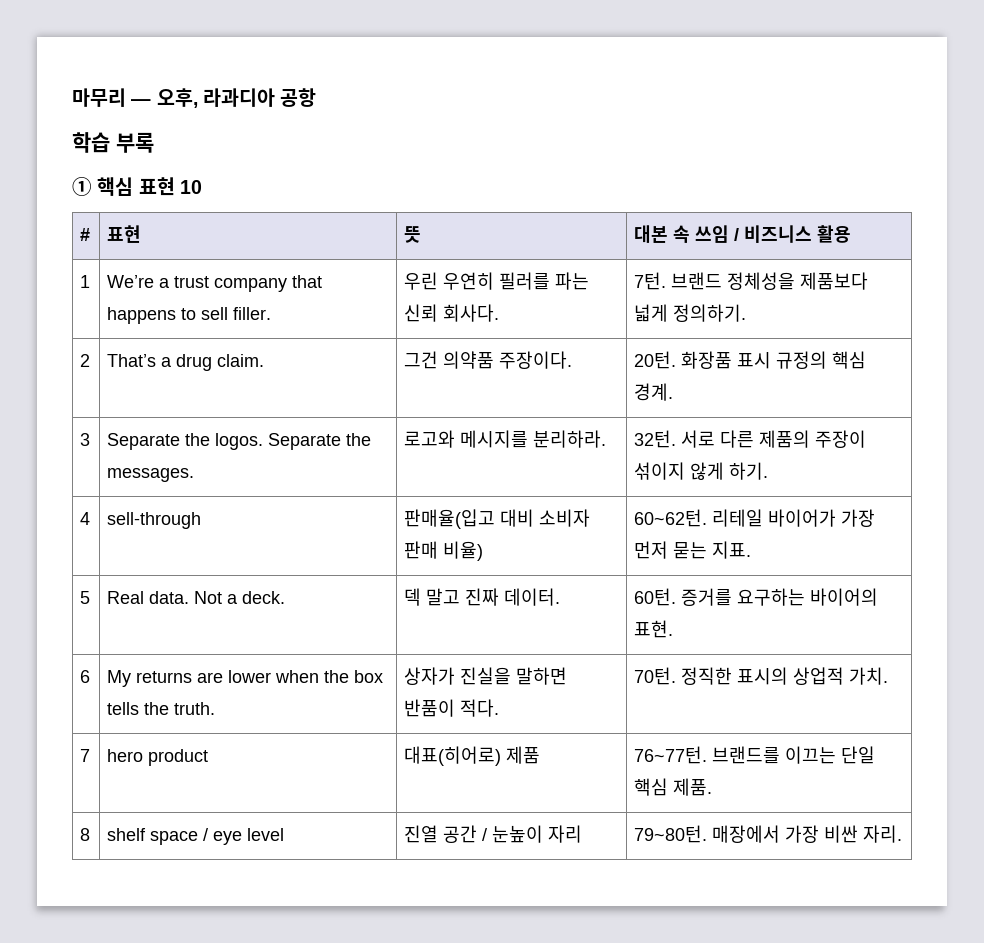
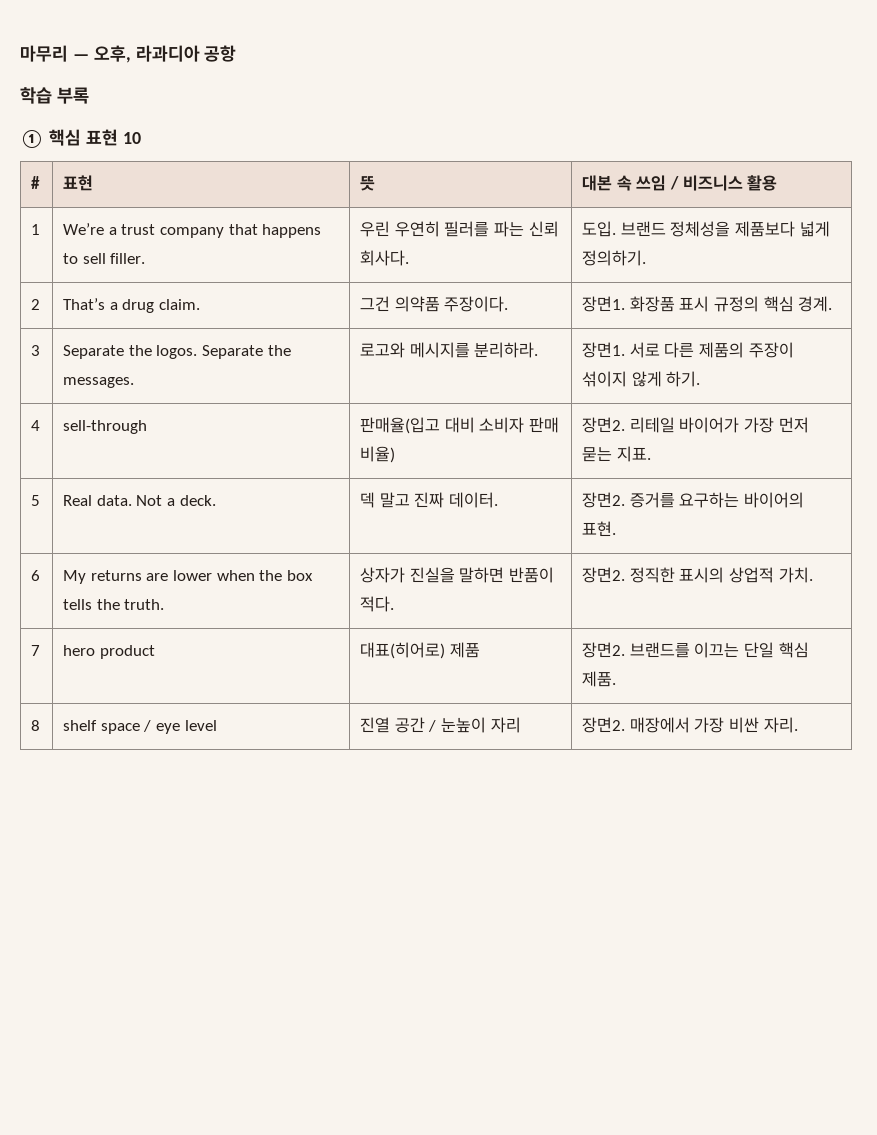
[634,272,667,290] 7턴. -> [582,221,617,237] 도입.
[634,351,677,369] 20턴. -> [582,296,626,312] 장면1.
[634,430,677,448] 32턴. -> [582,342,626,358] 장면1.
[634,509,708,527] 60~62턴. -> [582,417,626,433] 장면2.
[634,588,677,606] 60턴. -> [582,492,626,508] 장면2.
[634,667,677,685] 70턴. -> [582,567,626,583] 장면2.
[634,746,708,764] 76~77턴. -> [582,642,626,658] 장면2.
[634,825,708,843] 79~80턴. -> [582,717,626,733] 장면2.

